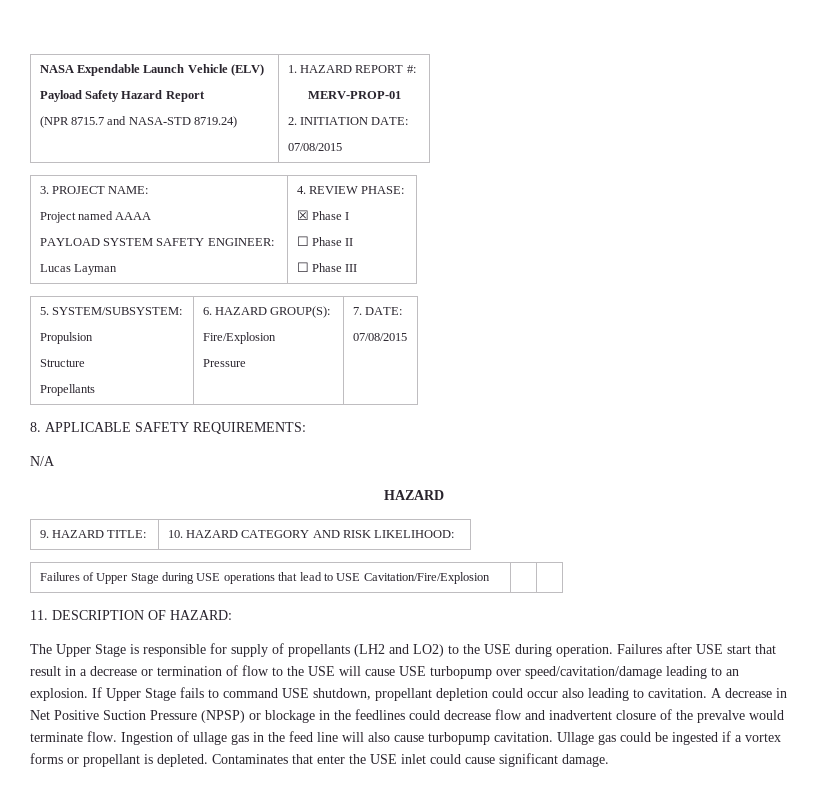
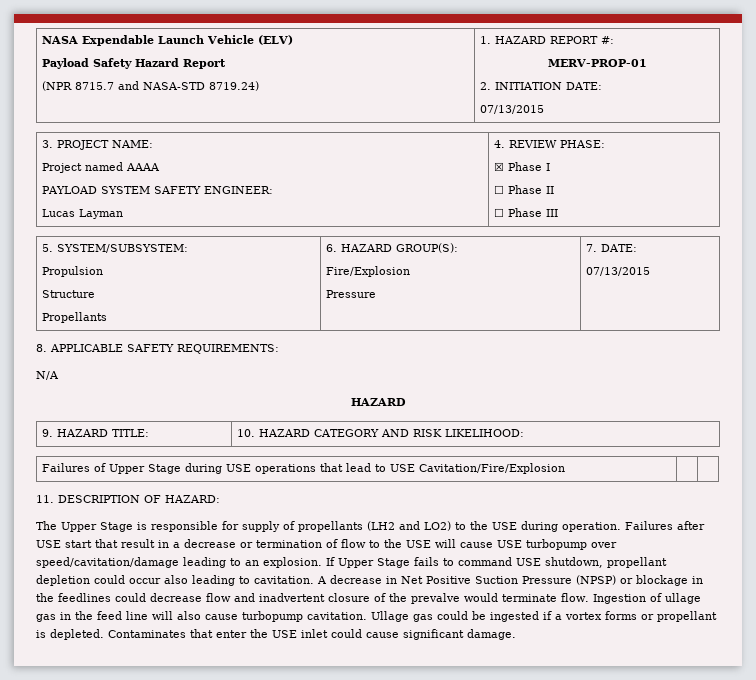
[287,143,342,151] 07/08/2015 -> [480,105,545,114] 07/13/2015
[352,333,407,341] 07/08/2015 -> [586,267,651,276] 07/13/2015

